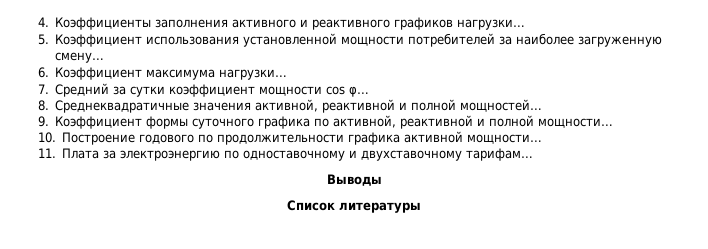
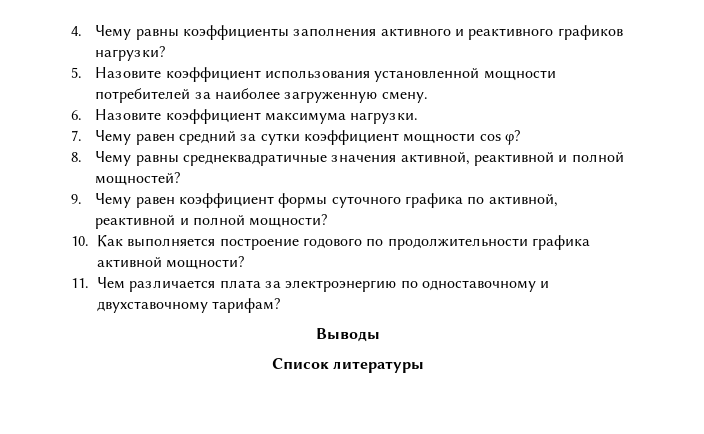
[55,17,152,30] Коэффициенты -> [95,25,290,40] Чему равны коэффициенты
[457,19,526,30] нагрузки… -> [95,46,166,61] нагрузки?
[55,34,143,47] Коэффициент -> [95,67,261,82] Назовите коэффициент
[55,52,105,63] смену… -> [381,92,428,103] смену.
[55,67,288,80] [38,83,110,97] Коэффициент максимума нагрузки… // 7. Средний -> [95,109,419,124] [71,130,237,145] Назовите коэффициент максимума нагрузки. // 7. Чему равен средний
[349,86,370,97] φ… -> [504,130,520,145] φ?
[55,100,190,113] Среднеквадратичные -> [95,151,328,166] Чему равны среднеквадратичные
[460,99,543,112] мощностей… -> [95,172,181,186] мощностей?
[55,116,143,129] Коэффициент -> [95,193,275,208] Чему равен коэффициент
[538,118,614,128] мощности… -> [249,214,328,228] мощности?
[62,132,136,145] Построение -> [97,235,299,250] Как выполняется построение
[467,134,543,144] мощности… -> [166,256,245,270] мощности?
[62,148,100,159] Плата -> [97,277,261,292] Чем различается плата
[466,148,534,161] тарифам… -> [212,298,281,313] тарифам?

